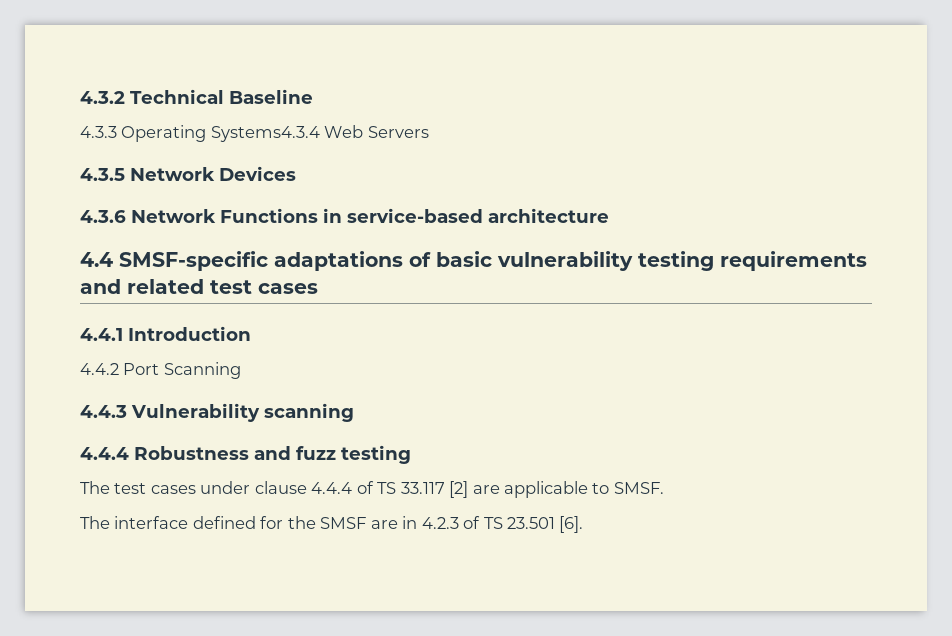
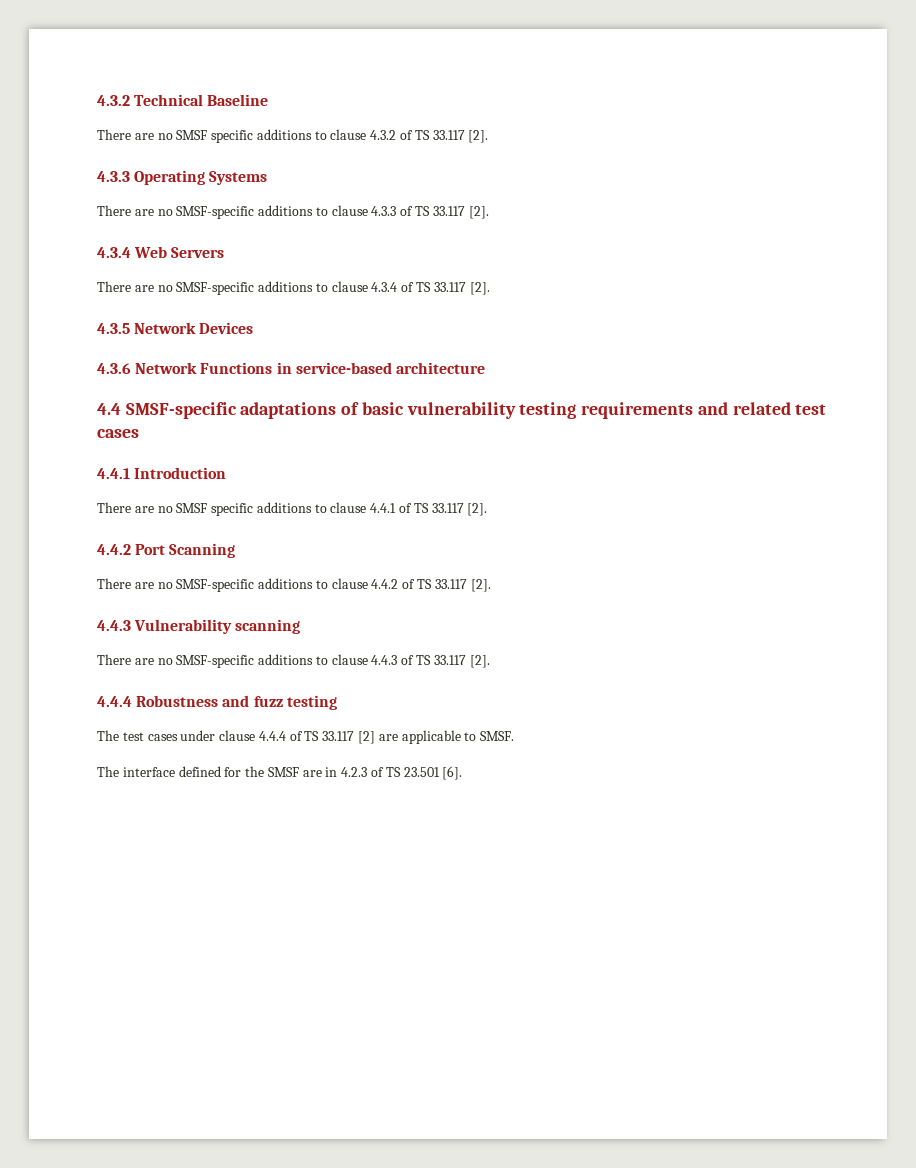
[80,125,429,142] 4.3.3 Operating Systems4.3.4 Web Servers -> [97,129,489,143] [97,170,268,185] [97,205,489,219] [97,246,225,258] [97,281,490,295] There are no SMSF specific additions to clause 4.3.2 of TS 33.117 [2]. // 4.3.3 Operating Systems // There are no SMSF-specific additions to clause 4.3.3 of TS 33.117 [2]. // 4.3.4 Web Servers // There are no SMSF-specific additions to clause 4.3.4 of TS 33.117 [2].
[80,362,241,379] [80,403,354,422] 4.4.2 Port Scanning // 4.4.3 Vulnerability scanning -> [97,502,488,516] [97,543,236,558] [97,578,491,592] [97,619,301,634] [97,654,490,668] There are no SMSF specific additions to clause 4.4.1 of TS 33.117 [2]. // 4.4.2 Port Scanning // There are no SMSF-specific additions to clause 4.4.2 of TS 33.117 [2]. // 4.4.3 Vulnerability scanning // There are no SMSF-specific additions to clause 4.4.3 of TS 33.117 [2].

